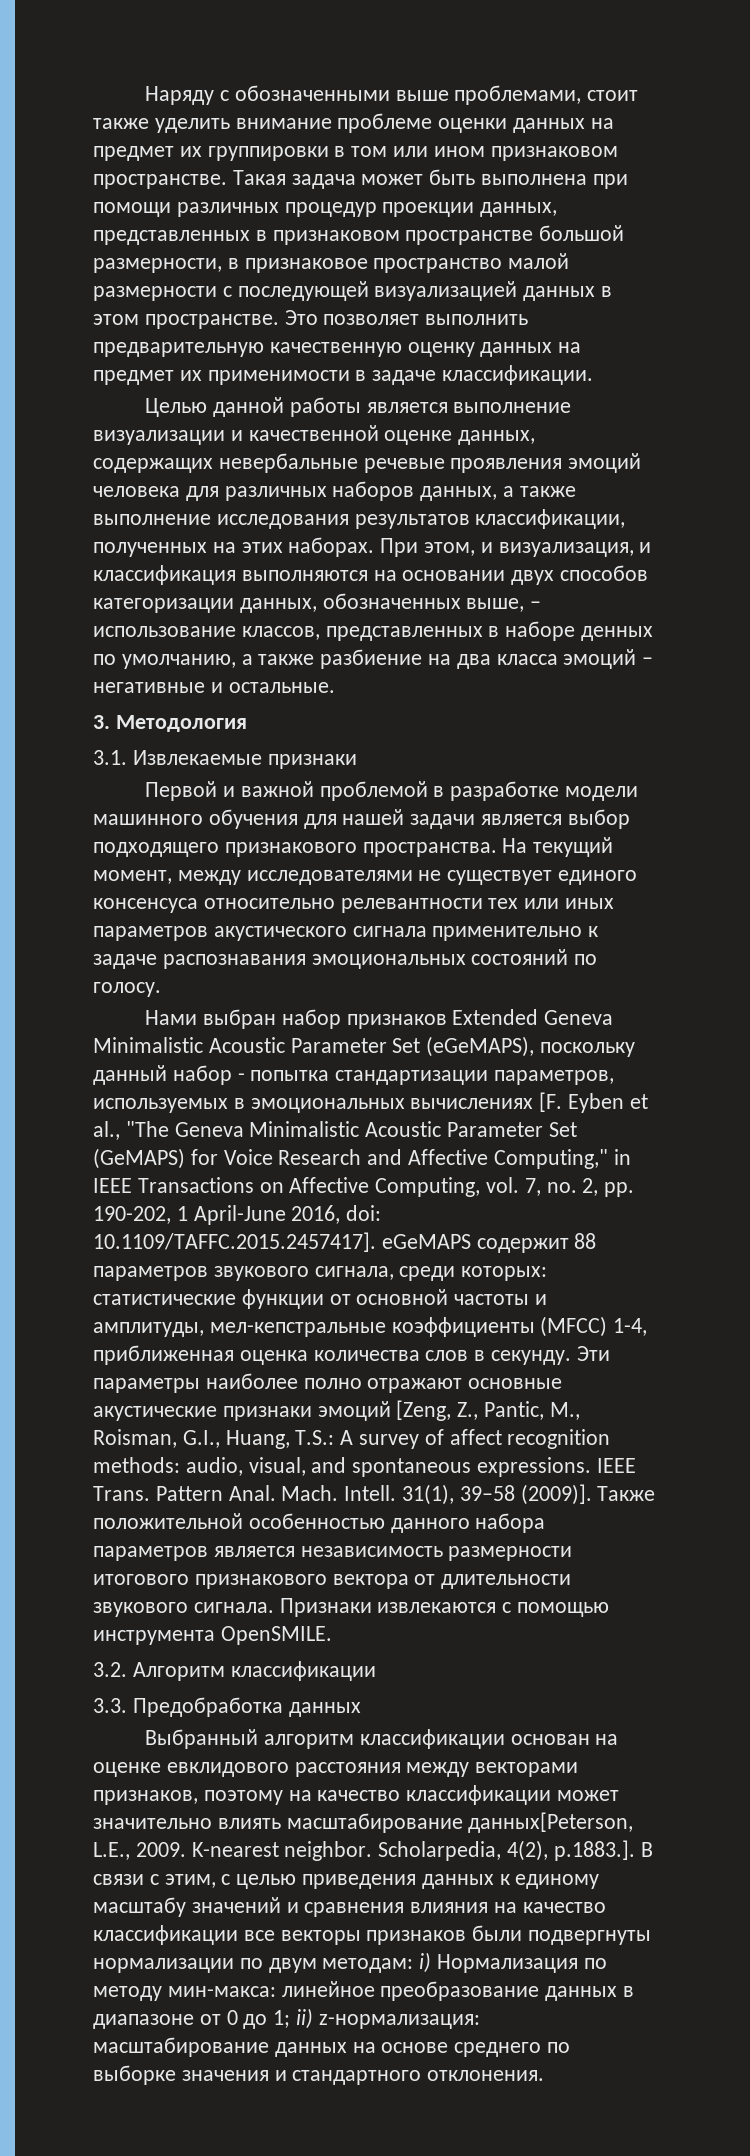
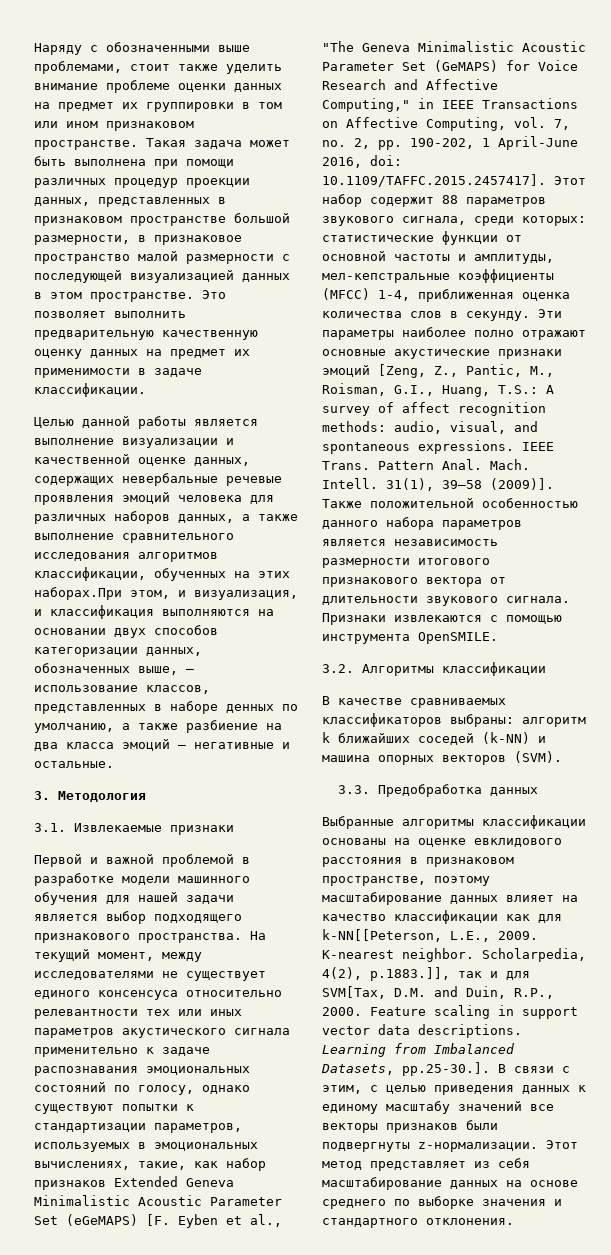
[216,509,626,529] [93,537,419,557] исследования результатов классификации, полученных на этих наборах. При -> [122,533,234,543] [34,552,218,562] [34,567,290,581] [34,587,122,600] сравнительного исследования алгоритмов классификации, обученных на этих наборах.При
[93,982,161,997] [145,1009,277,1029] голосу. // Нами выбран -> [138,1085,250,1095] [34,1104,194,1114] [34,1123,242,1133] [34,1142,258,1152] [34,1161,218,1170] голосу, однако существуют попытки к стандартизации параметров, используемых в эмоциональных вычислениях, такие, как
[426,1036,636,1057] [93,1065,615,1085] [93,1098,534,1113] (eGeMAPS), поскольку данный набор - попытка стандартизации параметров, используемых в эмоциональных вычислениях -> [66,1214,138,1226] (eGeMAPS)
[381,1234,471,1249] eGeMAPS -> [554,176,586,185] [322,194,362,207] Этот набор
[132,1662,225,1681] Алгоритм -> [362,664,434,676] Алгоритмы
[93,1697,361,1717] [145,1729,619,1749] [93,1762,579,1777] [93,1785,620,1805] [93,1812,634,1833] 3.3. Предобработка данных // Выбранный алгоритм классификации основан на оценке евклидового расстояния между векторами признаков, поэтому на качество классификации может значительно влиять масштабирование данных[Peterson, -> [322,696,506,708] [322,713,586,727] [322,732,546,745] [322,751,562,765] [338,784,539,797] [322,815,586,829] [322,838,562,847] [322,857,514,867] [322,876,490,886] [322,892,578,905] [322,910,562,924] [322,929,442,942] В качестве сравниваемых классификаторов выбраны: алгоритм k ближайших соседей (k-NN) и машина опорных векторов (SVM). // 3.3. Предобработка данных // Выбранные алгоритмы классификации основаны на оценке евклидового расстояния в признаковом пространстве, поэтому масштабирование данных влияет на качество классификации как для k-NN[[Peterson,
[553,1840,635,1861] p.1883.]. -> [370,967,530,981] [322,986,554,999] [322,1005,578,1019] [322,1024,522,1038] [322,1043,514,1057] [321,1062,490,1076] p.1883.]], так и для SVM[Tax, D.M. and Duin, R.P., 2000. Feature scaling in support vector data descriptions. Learning from Imbalanced Datasets, pp.25-30.].
[286,1902,606,1917] [93,1925,238,1945] и сравнения влияния на качество классификации -> (522, 1106) none
[93,1952,607,1973] [93,1981,635,2001] [93,2008,480,2029] нормализации по двум методам: i) Нормализация по методу мин-макса: линейное преобразование данных в диапазоне от 0 до 1; ii) z-нормализация: -> [418,1140,578,1152] [322,1158,530,1171] z-нормализации. Этот метод представляет из себя

